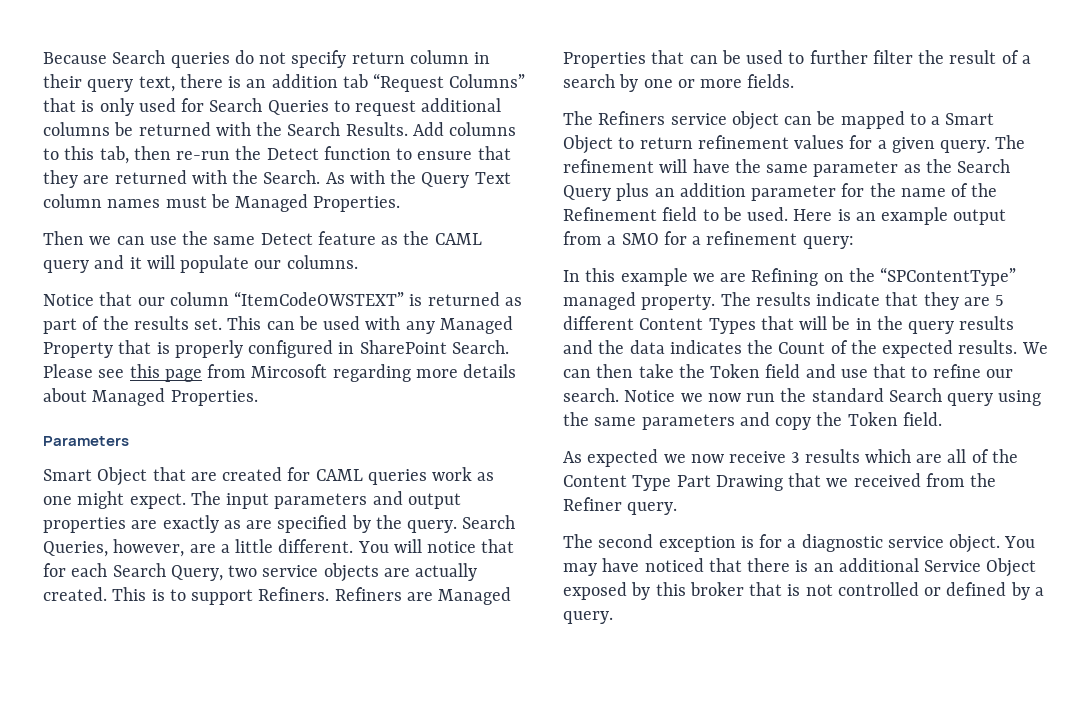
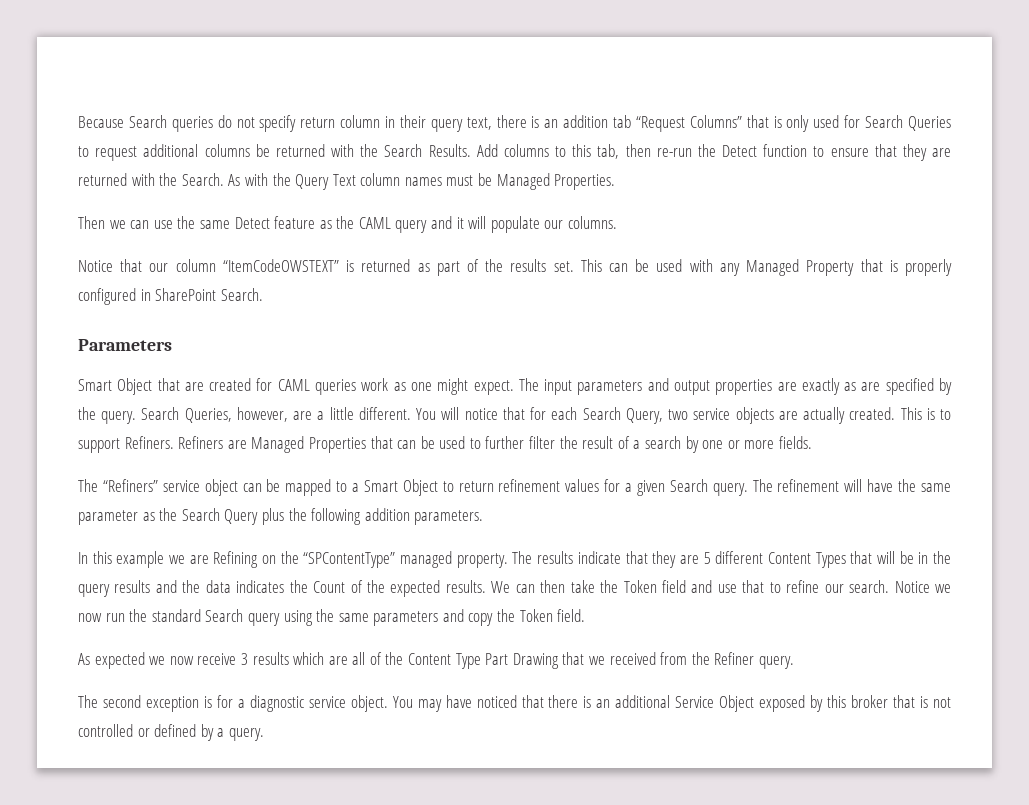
[43,364,517,382] [43,388,258,406] Please see this page from Mircosoft regarding more details about Managed Properties. -> (263, 294) none
[598,111,666,125] Refiners -> [102,479,158,492] “Refiners”
(935, 145) none -> [669,479,708,492] Search
[654,183,998,201] [563,207,1007,225] [563,231,854,249] an addition parameter for the name of the Refinement field to be used. Here is an example output from a SMO for a refinement query: -> [288,508,484,525] the following addition parameters.

